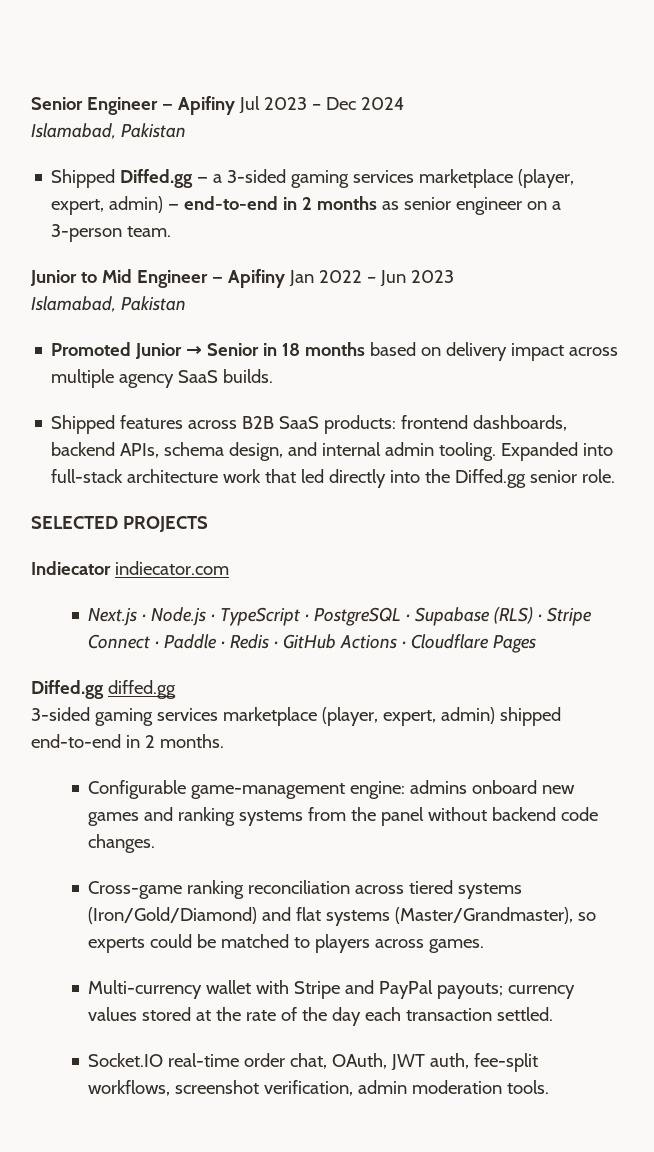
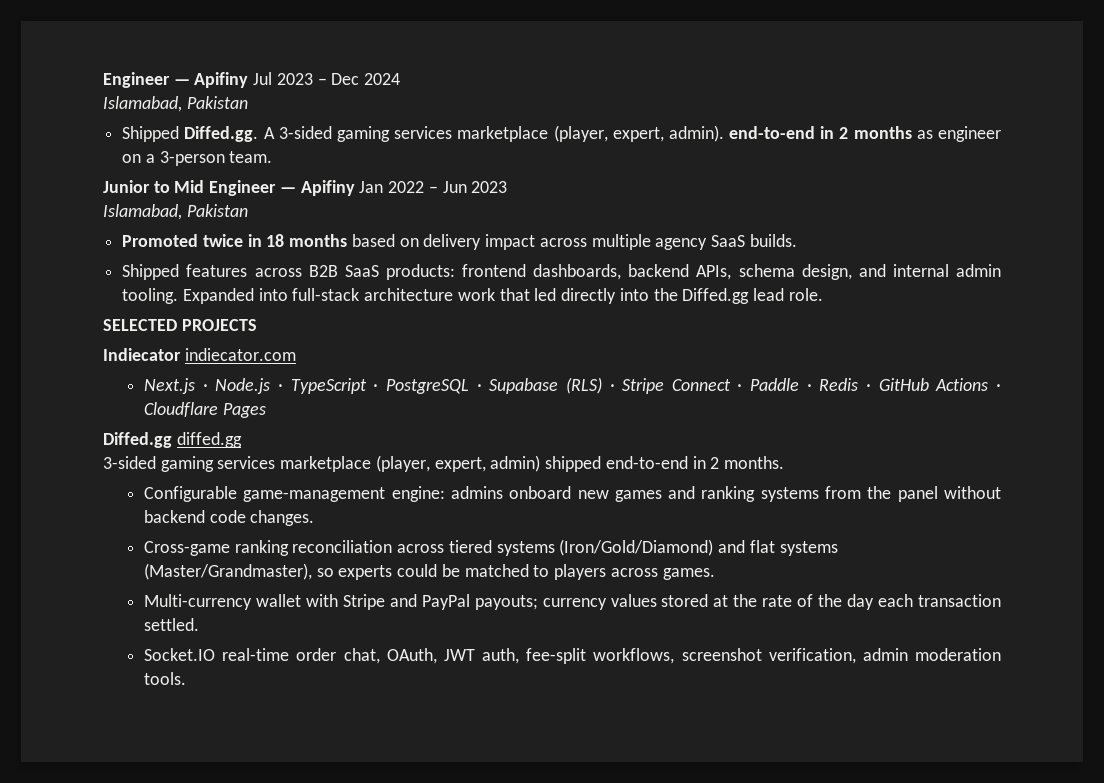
[31,97,83,110] Senior -> (103, 80) none
[120,169,575,188] [51,196,180,215] Diffed.gg — a 3-sided gaming services marketplace (player, expert, admin) — -> [184,125,724,142] Diffed.gg. A 3-sided gaming services marketplace (player, expert, admin).
[404,197,452,210] senior -> (933, 134) none
[135,343,260,359] Junior → Senior -> [202,234,243,247] twice
[530,470,578,483] senior -> [752,288,784,301] lead

